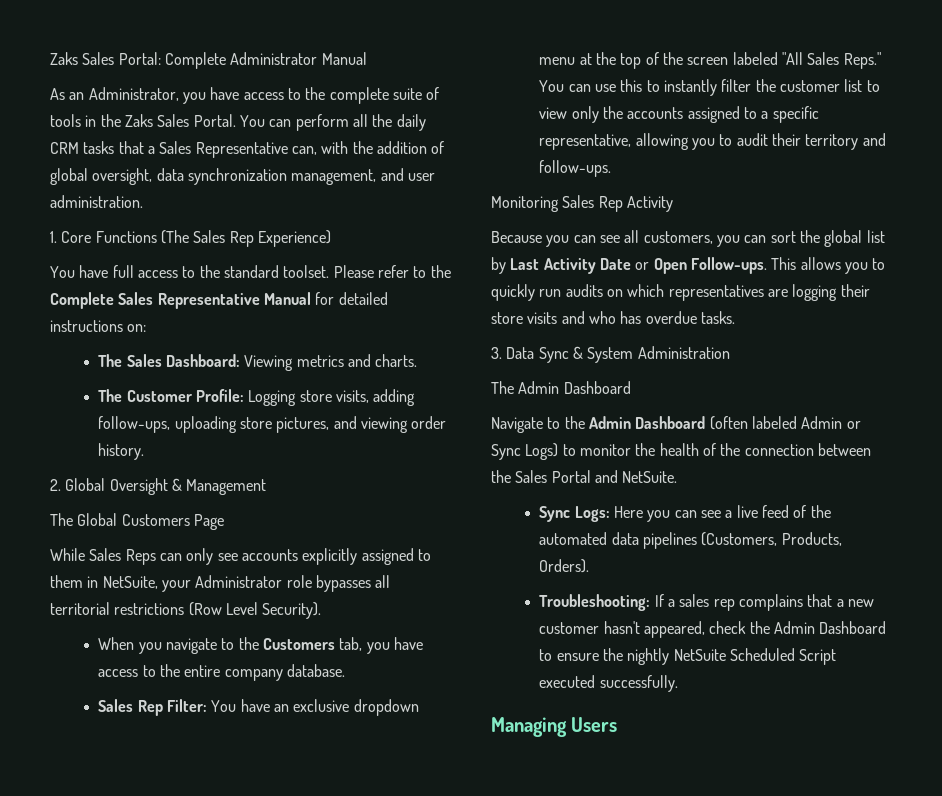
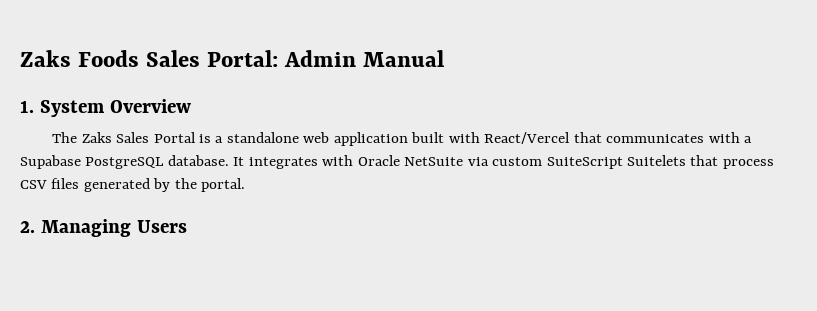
[50,52,367,69] [50,87,440,104] [50,114,426,131] [50,141,445,158] [50,168,435,185] [50,195,143,208] [50,230,331,247] [50,265,451,278] [50,292,388,309] [50,320,147,332] [98,354,418,371] [98,389,416,406] [98,416,447,433] [98,443,145,460] [50,478,267,495] [50,513,224,530] [50,548,431,565] [50,575,391,592] [50,602,322,619] [98,637,423,654] [98,664,346,681] [98,699,419,716] [539,52,881,69] [539,79,880,96] [539,106,819,123] [539,133,886,150] [539,160,612,177] [491,195,673,212] [491,230,885,247] [491,257,886,274] [491,284,870,301] [491,311,735,324] [491,346,730,363] [491,381,631,394] [491,416,861,433] [491,443,871,460] [491,470,678,483] [539,505,831,522] [539,532,842,549] [539,559,590,573] [539,594,874,611] [539,621,887,638] [539,648,837,665] [539,675,678,692] Zaks Sales Portal: Complete Administrator Manual // As an Administrator, you have access to the complete suite of tools in the Zaks Sales Portal. You can perform all the daily CRM tasks that a Sales Representative can, with the addition of global oversight, data synchronization management, and user administration. // 1. Core Functions (The Sales Rep Experience) // You have full access to the standard toolset. Please refer to the Complete Sales Representative Manual for detailed instructions on: // The Sales Dashboard: Viewing metrics and charts. // The Customer Profile: Logging store visits, adding follow-ups, uploading store pictures, and viewing order history. // 2. Global Oversight & Management // The Global Customers Page // While Sales Reps can only see accounts explicitly assigned to them in NetSuite, your Administrator role bypasses all territorial restrictions (Row Level Security). // When you navigate to the Customers tab, you have access to the entire company database. // Sales Rep Filter: You have an exclusive dropdown menu at the top of the screen labeled "All Sales Reps." You can use this to instantly filter the customer list to view only the accounts assigned to a specific representative, allowing you to audit their territory and follow-ups. // Monitoring Sales Rep Activity // Because you can see all customers, you can sort the global list by Last Activity Date or Open Follow-ups. This allows you to quickly run audits on which representatives are logging their store visits and who has overdue tasks. // 3. Data Sync & System Administration // The Admin Dashboard // Navigate to the Admin Dashboard (often labeled Admin or Sync Logs) to monitor the health of the connection between the Sales Portal and NetSuite. // Sync Logs: Here you can see a live feed of the automated data pipelines (Customers, Products, Orders). // Troubleshooting: If a sales rep complains that a new customer hasn't appeared, check the Admin Dashboard to ensure the nightly NetSuite Scheduled Script executed successfully. // -> [20,50,445,67] [20,99,191,117] [52,132,752,146] [20,155,774,169] [20,178,246,192] [20,221,35,233] Zaks Foods Sales Portal: Admin Manual // 1. System Overview // The Zaks Sales Portal is a standalone web application built with React/Vercel that communicates with a Supabase PostgreSQL database. It integrates with Oracle NetSuite via custom SuiteScript Suitelets that process CSV files generated by the portal. // 2.

